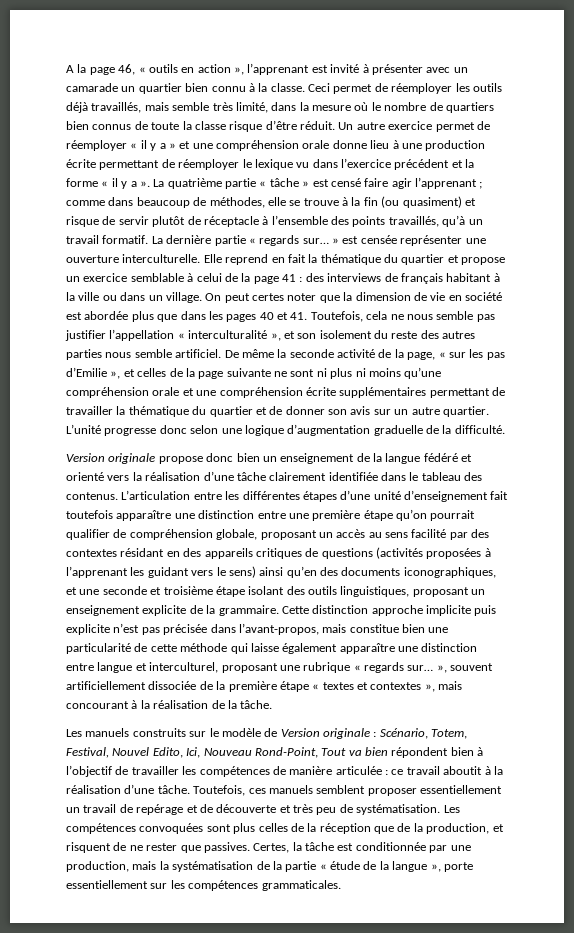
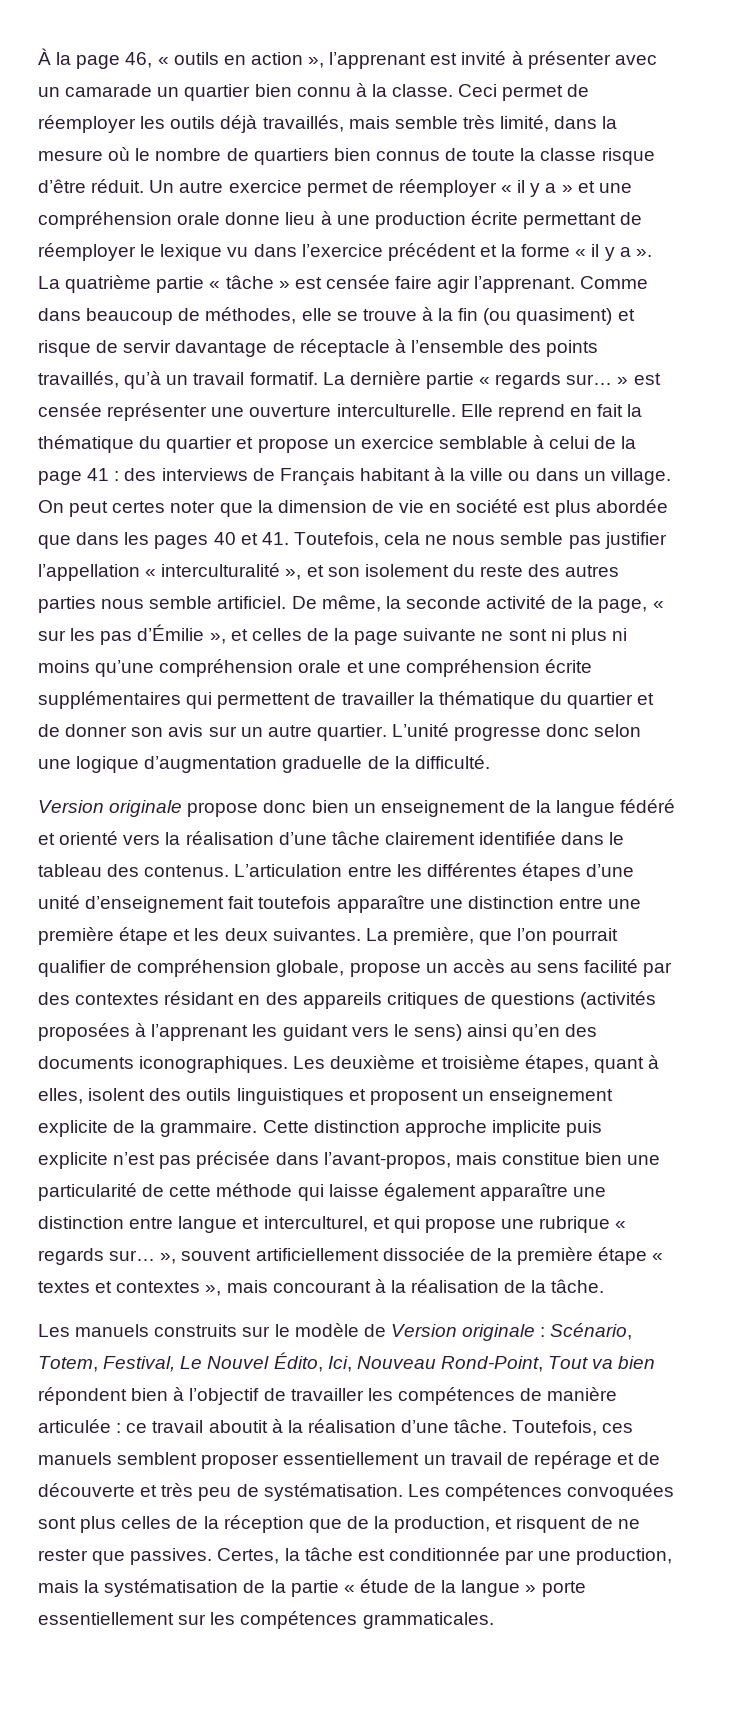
[66,65,74,73] A -> [38,48,51,65] À
[330,178,361,187] censé -> [325,275,390,289] censée
[415,177,483,189] [66,200,105,206] l’apprenant ; comme -> [474,276,649,293] l’apprenant. Comme
[152,216,186,227] plutôt -> [175,340,268,357] davantage
[400,273,443,284] français -> [279,468,355,486] Français
[84,311,154,322] abordée plus -> [554,499,668,517] plus abordée
[241,349,274,358] même -> [321,595,381,612] même,
[66,367,107,377] d’Emilie -> [137,624,205,641] d’Émilie
[429,388,490,398] permettant -> [186,692,311,709] qui permettent
[396,509,427,521] qu’on -> [173,927,548,945] et les deux suivantes. La première, que l’on
[260,530,317,540] proposant -> [349,962,421,977] propose
[403,567,496,578] [66,586,469,597] iconographiques, et une seconde et troisième étape isolant des outils linguistiques, proposant -> [139,1055,660,1073] [38,1088,458,1105] iconographiques. Les deuxième et troisième étapes, quant à elles, isolent des outils linguistiques et proposent
[221,663,278,673] proposant -> [372,1216,496,1233] et qui propose
[112,747,183,758] Nouvel Edito, -> [180,1352,323,1372] Le Nouvel Édito,
[430,864,441,872] », -> [525,1585,537,1593] »

